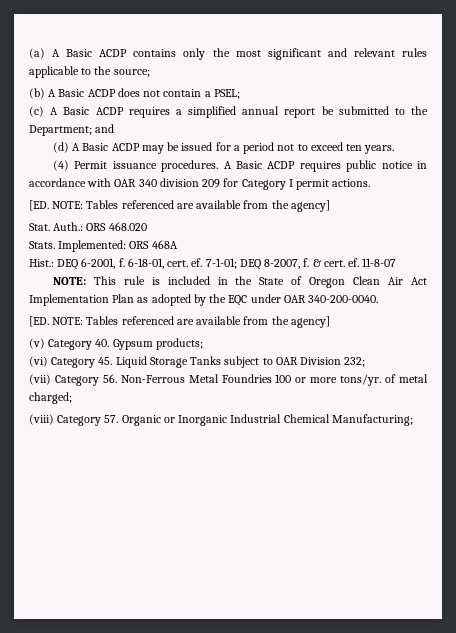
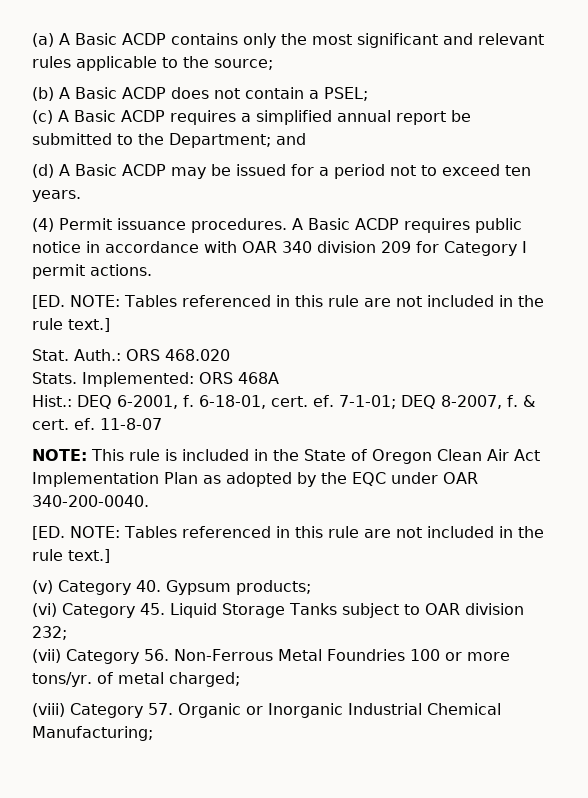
[176,200,330,212] are available from the agency] -> [275,295,544,307] [32,318,110,332] in this rule are not included in the rule text.]
[176,316,330,328] are available from the agency] -> [275,526,544,538] [32,549,110,563] in this rule are not included in the rule text.]
[300,357,342,365] Division -> [464,603,524,615] division

